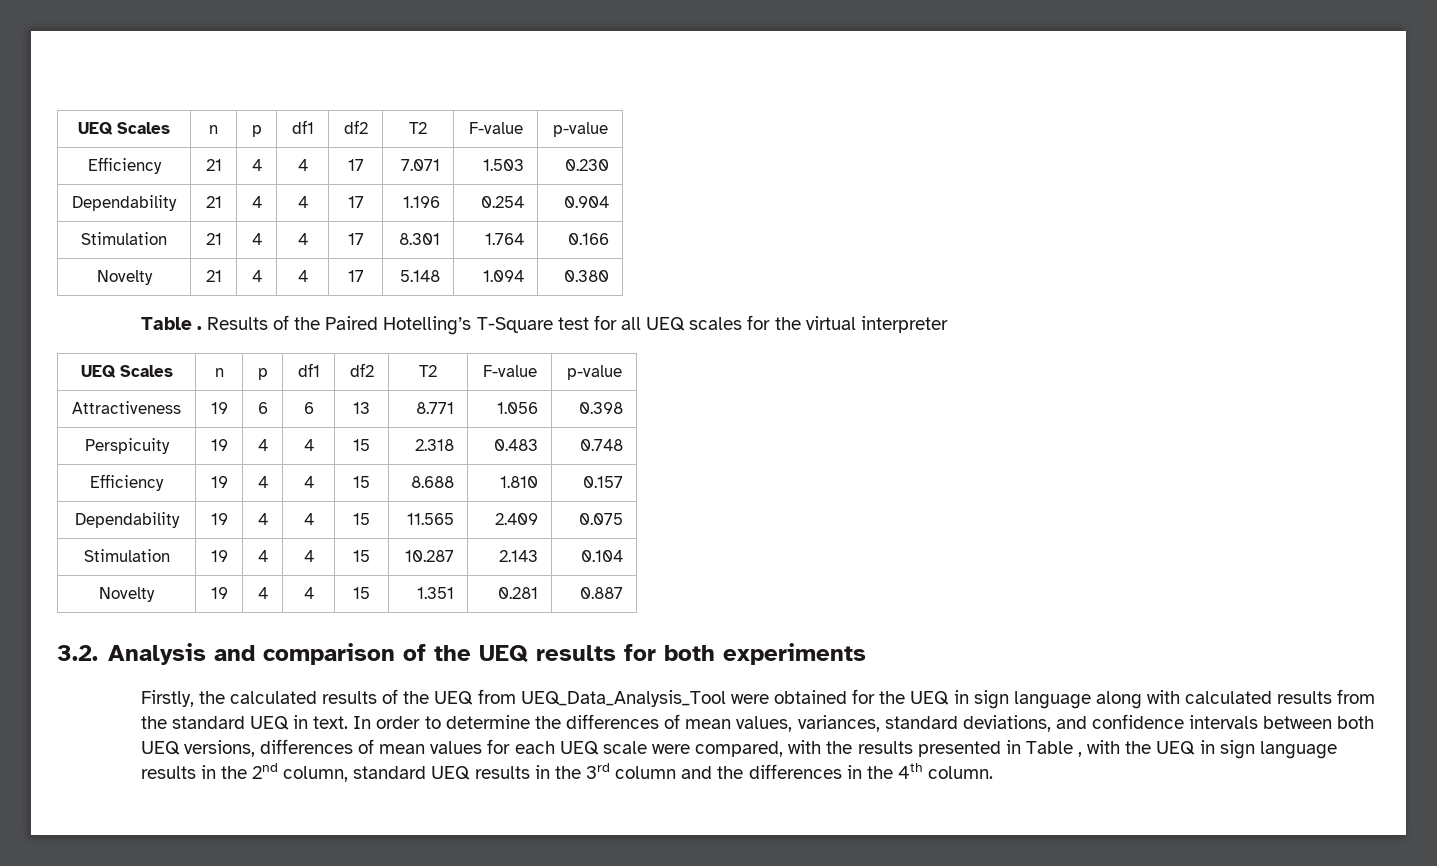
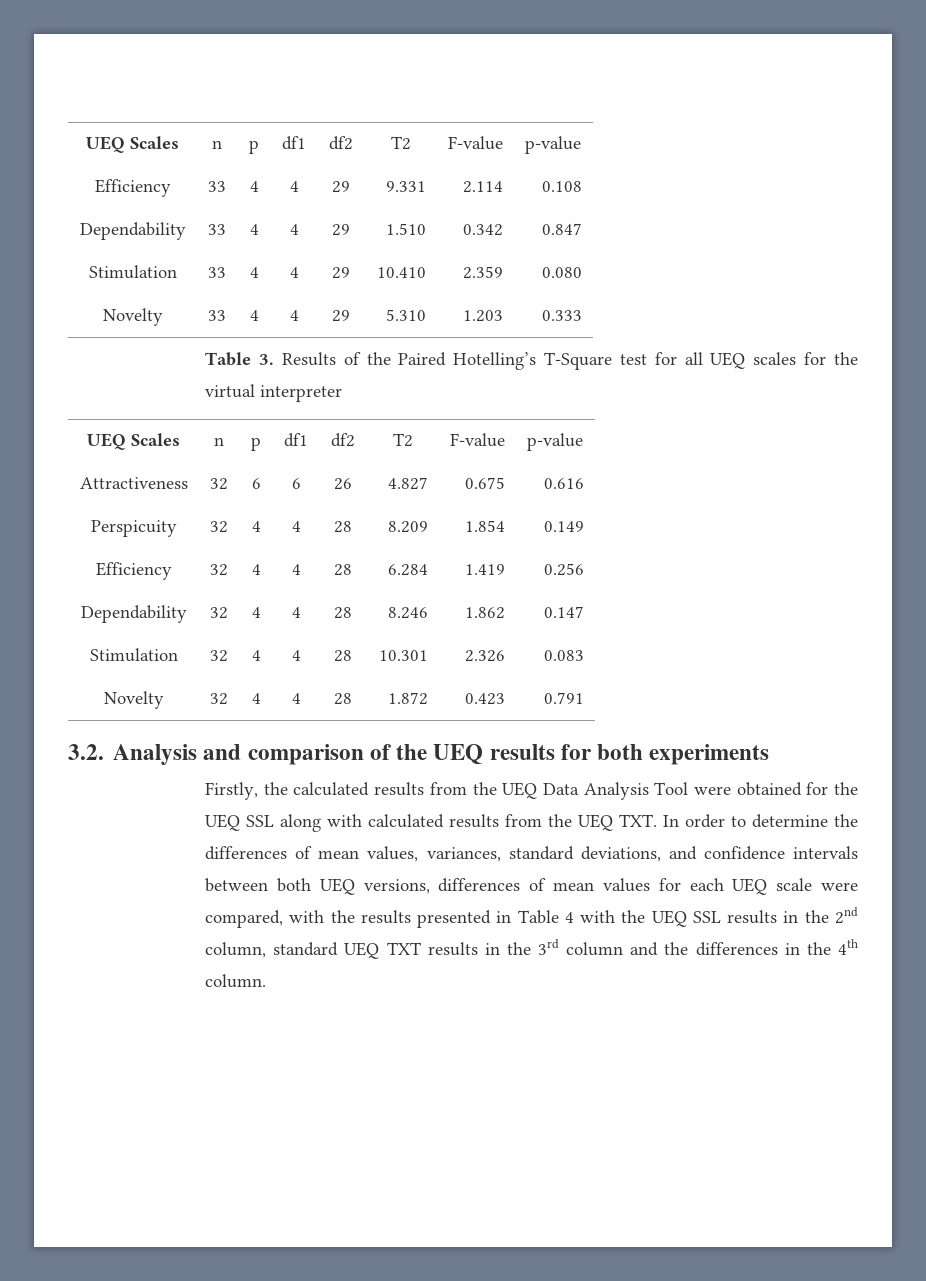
[205,159,222,171] [251,159,262,171] [297,159,308,171] [347,159,364,171] [400,159,440,171] [482,159,524,171] [564,159,609,171] [72,195,177,211] [205,196,222,208] [251,196,262,208] [297,196,308,208] [347,196,364,208] [402,196,440,208] [480,196,524,208] [563,196,609,208] [81,232,167,245] [205,233,222,245] [251,233,262,245] [297,233,308,245] [347,233,364,245] [398,233,440,245] [484,233,524,245] [567,233,609,245] [96,270,153,285] [205,270,222,282] [251,270,262,282] [297,270,308,282] [347,270,364,282] [399,270,440,282] [482,270,524,282] [563,270,609,282] [140,317,202,330] 21 | 4 | 4 | 17 | 7.071 | 1.503 | 0.230 // Dependability | 21 | 4 | 4 | 17 | 1.196 | 0.254 | 0.904 // Stimulation | 21 | 4 | 4 | 17 | 8.301 | 1.764 | 0.166 // Novelty | 21 | 4 | 4 | 17 | 5.148 | 1.094 | 0.380 // Table . -> [208,181,226,192] [249,181,259,192] [289,181,299,192] [332,181,350,193] [386,181,427,192] [463,181,504,193] [542,181,583,192] [79,222,186,240] [208,224,226,235] [249,224,259,235] [289,224,299,235] [332,224,350,236] [386,223,427,235] [463,224,504,236] [542,223,583,235] [88,265,177,279] [208,267,226,278] [249,267,259,278] [289,267,299,278] [332,267,350,279] [377,267,427,278] [463,266,504,279] [542,267,583,278] [102,308,163,326] [208,310,226,321] [249,310,259,321] [289,310,299,321] [332,310,350,322] [386,309,427,321] [463,310,504,322] [542,310,583,321] [205,352,274,366] 33 | 4 | 4 | 29 | 9.331 | 2.114 | 0.108 // Dependability | 33 | 4 | 4 | 29 | 1.510 | 0.342 | 0.847 // Stimulation | 33 | 4 | 4 | 29 | 10.410 | 2.359 | 0.080 // Novelty | 33 | 4 | 4 | 29 | 5.310 | 1.203 | 0.333 // Table 3.
[210,402,228,414] 19 -> [210,478,228,490] 32
[353,402,370,414] [415,402,454,414] [496,402,538,414] [578,402,623,414] 13 | 8.771 | 1.056 | 0.398 -> [334,478,352,490] [388,477,429,490] [465,477,506,489] [544,478,585,489] 26 | 4.827 | 0.675 | 0.616
[210,439,228,451] [257,439,268,451] [303,439,314,451] [353,439,370,451] [414,439,454,451] [493,439,538,451] [579,439,623,451] [90,474,164,491] [210,476,228,488] [257,476,268,488] [303,476,314,488] [353,476,370,488] [410,476,454,488] [499,476,538,488] [582,476,623,488] [74,512,180,528] [210,513,228,525] [257,513,268,525] [303,513,314,525] [353,513,370,525] [406,513,454,525] [494,513,538,525] [578,513,623,525] [83,549,170,562] [210,550,228,562] [257,550,268,562] [303,550,314,562] [353,550,370,562] [404,550,454,562] [498,550,538,562] [580,550,623,562] [99,587,155,602] [210,587,228,599] [257,587,268,599] [303,587,314,599] [353,587,370,599] [416,587,454,599] [497,587,538,599] [579,587,623,599] 19 | 4 | 4 | 15 | 2.318 | 0.483 | 0.748 // Efficiency | 19 | 4 | 4 | 15 | 8.688 | 1.810 | 0.157 // Dependability | 19 | 4 | 4 | 15 | 11.565 | 2.409 | 0.075 // Stimulation | 19 | 4 | 4 | 15 | 10.287 | 2.143 | 0.104 // Novelty | 19 | 4 | 4 | 15 | 1.351 | 0.281 | 0.887 -> [210,521,228,533] [251,521,261,532] [291,521,301,532] [334,521,352,533] [388,521,429,533] [465,520,506,532] [544,521,585,532] [95,562,172,580] [210,564,228,576] [251,564,261,575] [291,564,301,575] [334,564,352,576] [388,564,429,576] [465,564,506,575] [544,563,585,576] [80,605,187,623] [210,607,228,619] [251,607,261,618] [291,607,301,618] [334,607,352,619] [388,607,429,619] [465,607,506,619] [544,606,585,618] [89,648,178,662] [210,650,228,662] [251,650,261,661] [291,650,301,661] [334,650,352,662] [379,650,429,661] [465,650,506,662] [544,650,585,661] [103,691,164,709] [210,693,228,705] [251,693,261,704] [291,693,301,704] [334,693,352,705] [388,692,429,705] [465,693,506,705] [544,692,585,704] 32 | 4 | 4 | 28 | 8.209 | 1.854 | 0.149 // Efficiency | 32 | 4 | 4 | 28 | 6.284 | 1.419 | 0.256 // Dependability | 32 | 4 | 4 | 28 | 8.246 | 1.862 | 0.147 // Stimulation | 32 | 4 | 4 | 28 | 10.301 | 2.326 | 0.083 // Novelty | 32 | 4 | 4 | 28 | 1.872 | 0.423 | 0.791
[382,689,726,707] of the UEQ from UEQ_Data_Analysis_Tool -> [429,782,689,800] from the UEQ Data Analysis Tool
[953,690,1091,709] in sign language -> [246,815,275,827] SSL
[171,715,349,730] standard UEQ in text. -> [578,814,658,831] UEQ TXT.
[1078,752,1083,757] , -> [564,912,574,923] 4
[1199,740,1337,759] in sign language -> [692,911,721,923] SSL
(471, 773) none -> [386,942,421,955] TXT

